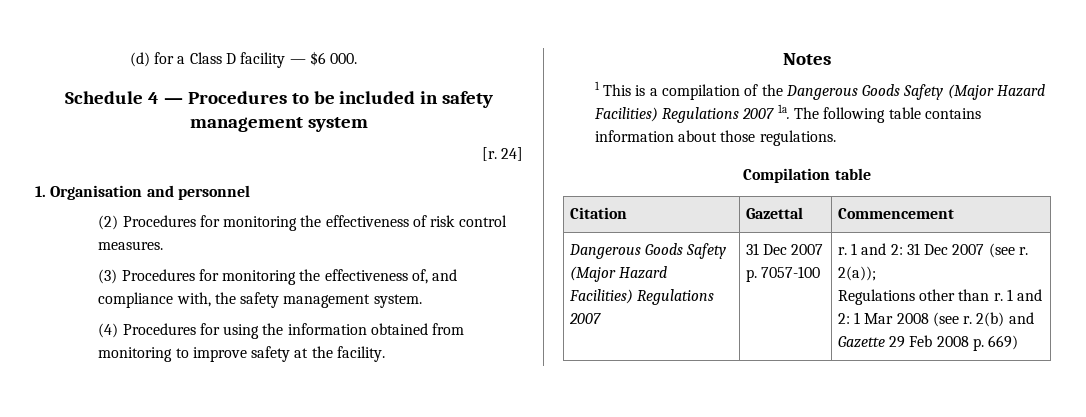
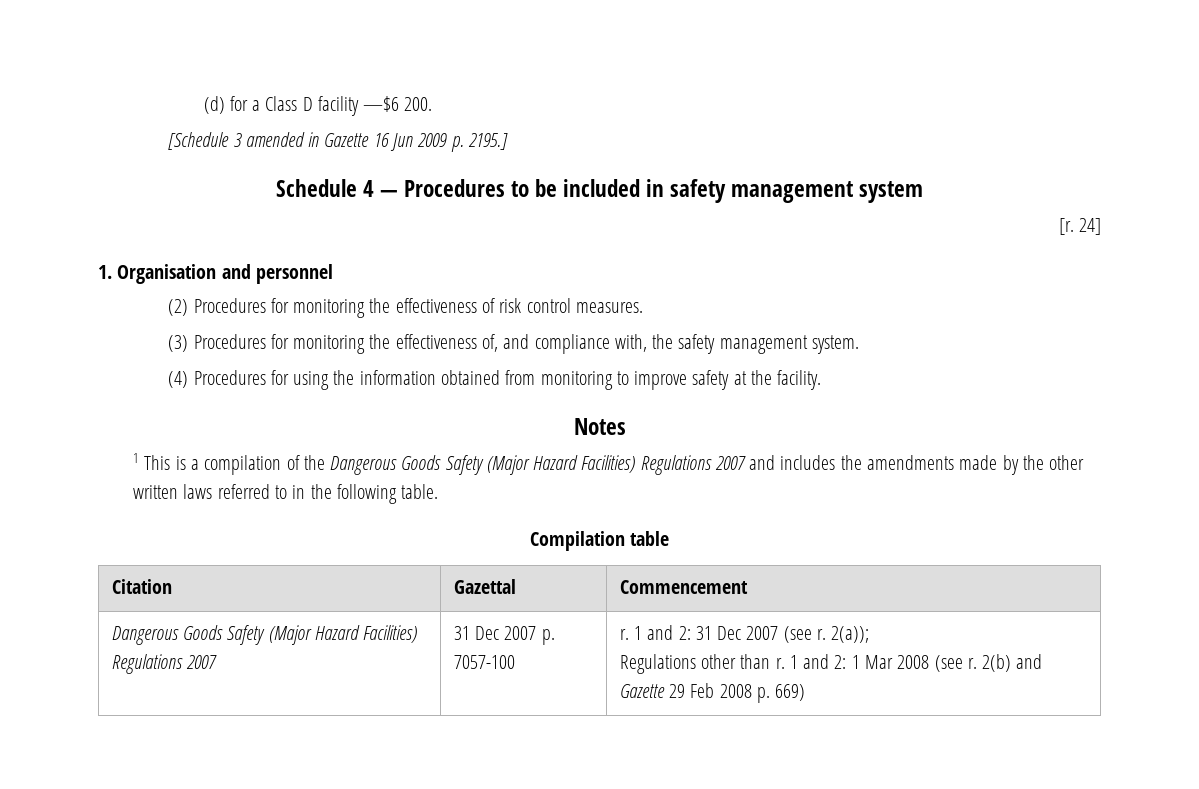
[289,51,358,66] — $6 000. -> [363,96,433,112] [168,132,508,152] —$6 200. // [Schedule 3 amended in Gazette 16 Jun 2009 p. 2195.]
[777,104,981,123] [594,130,836,146] 1a. The following table contains information about those regulations. -> [749,455,1085,475] [133,484,439,504] and includes the amendments made by the other written laws referred to in the following table.

